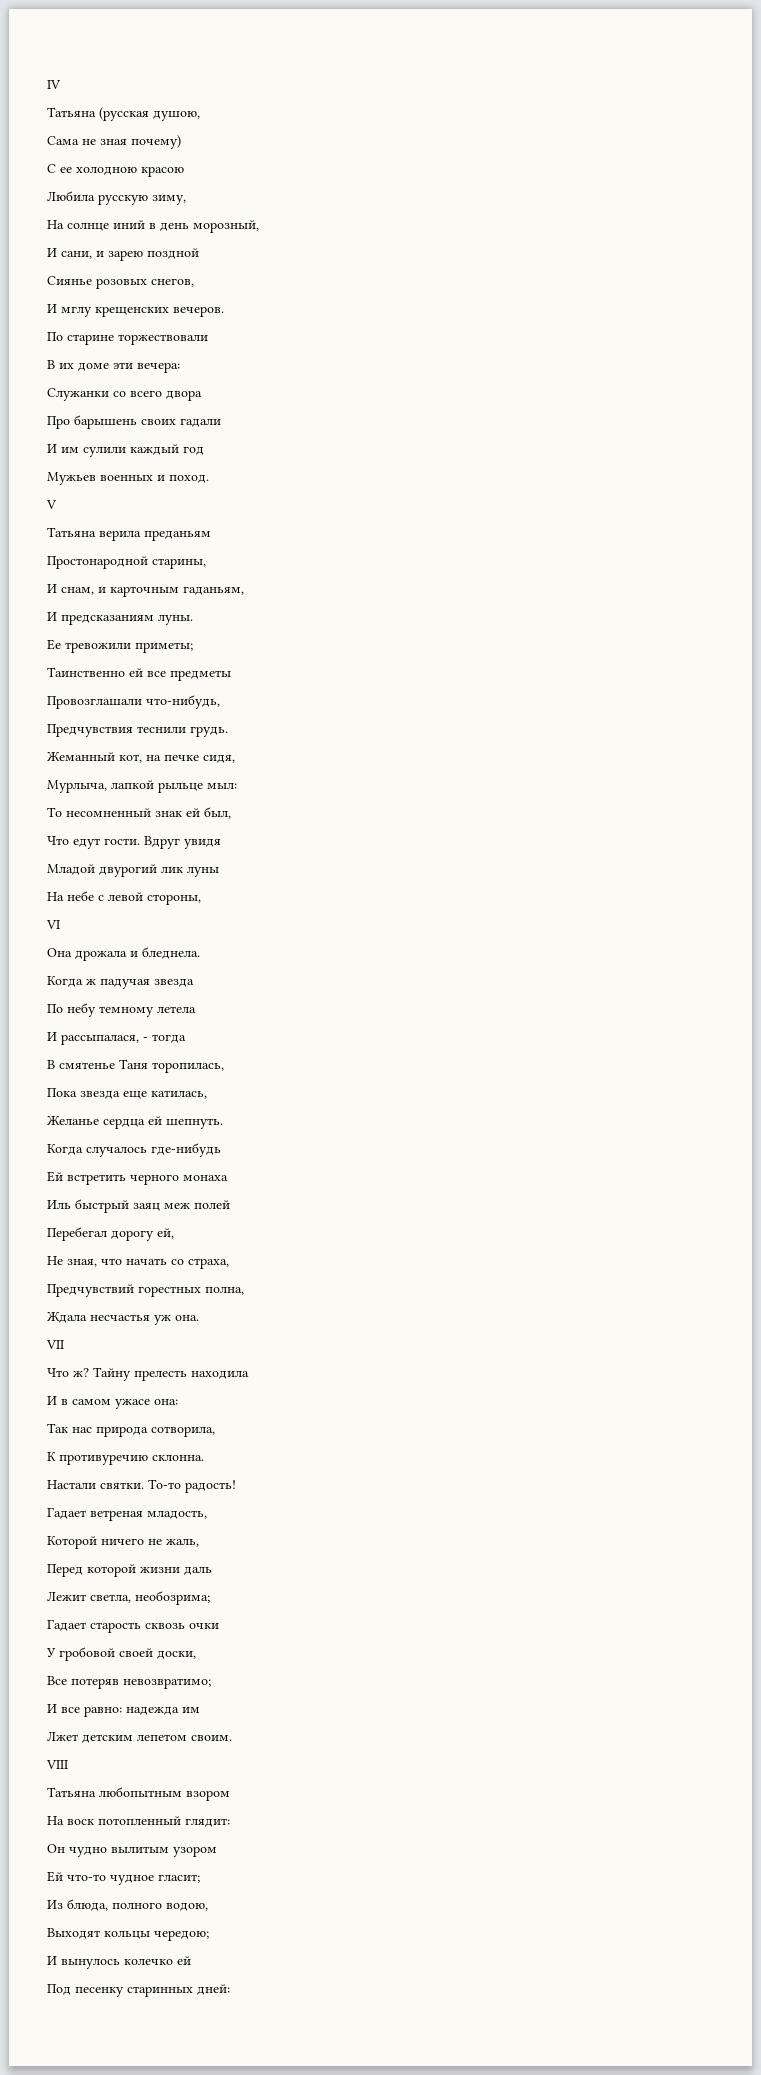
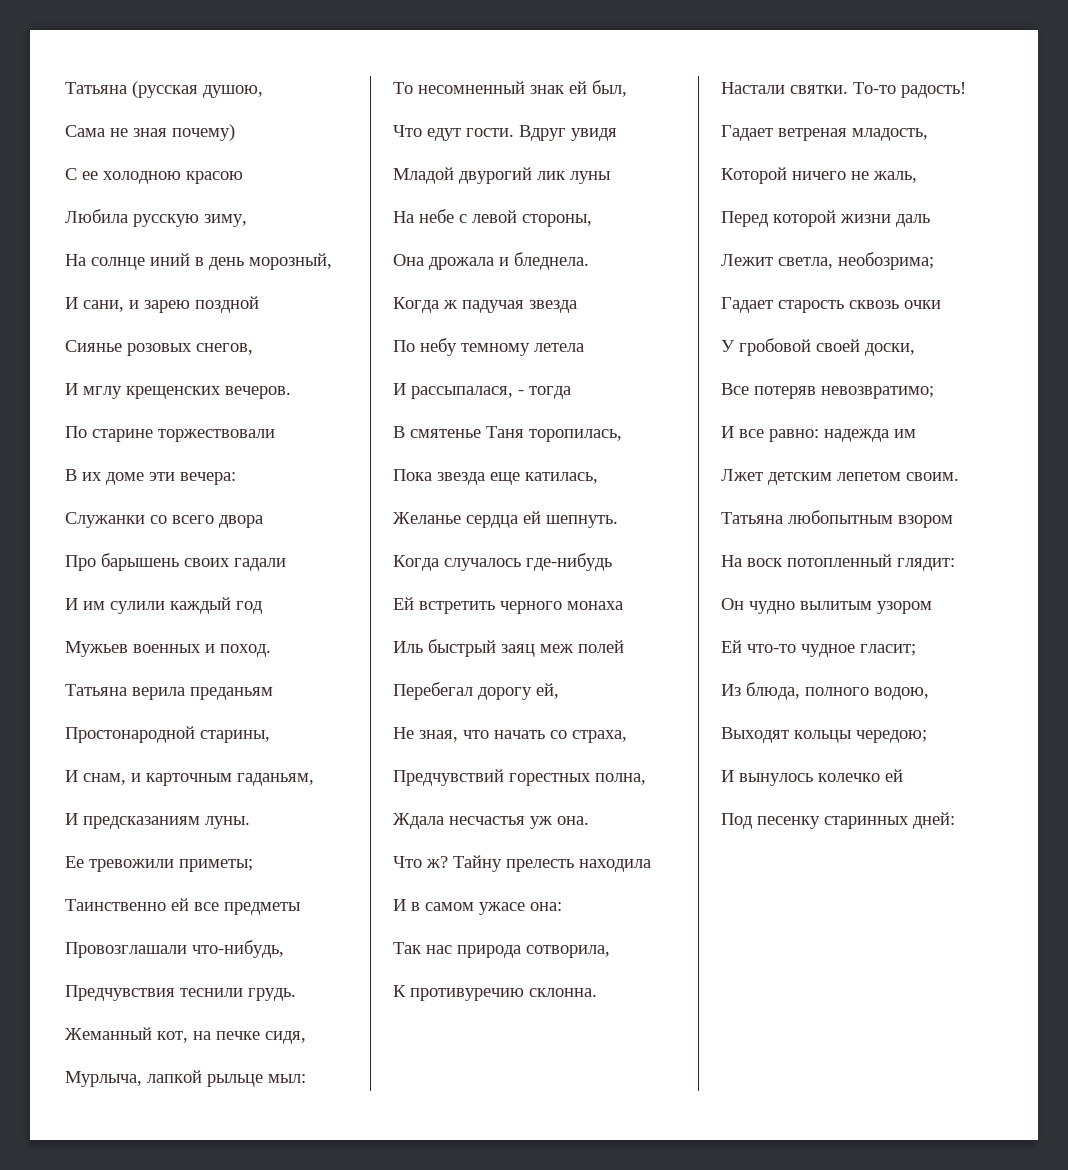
[47,80,61,89] IV // -> (65, 88) none
[46,500,57,509] // V -> (271, 650) none
[46,920,60,929] // VI -> (592, 220) none
[46,1340,64,1349] // VII -> (589, 820) none
[46,1760,68,1769] // VIII -> (959, 476) none

